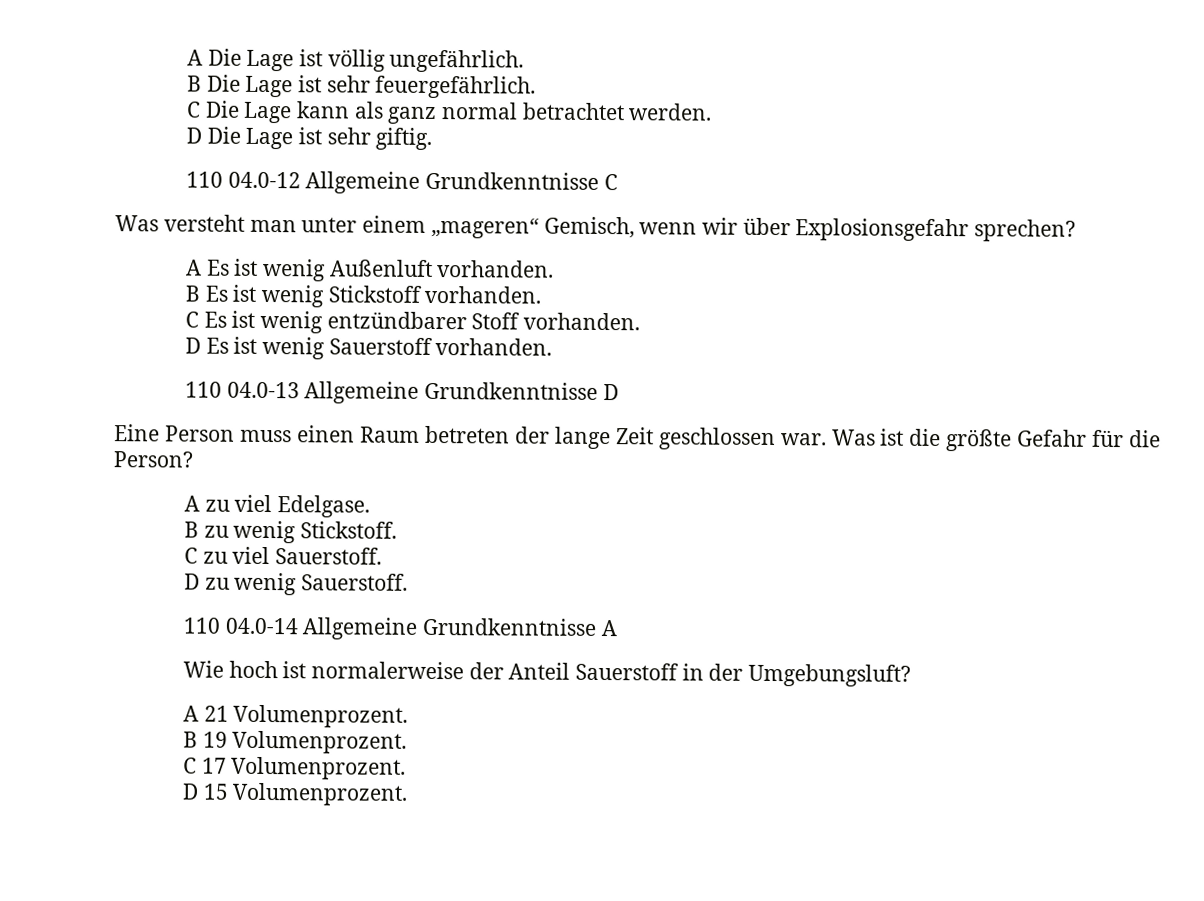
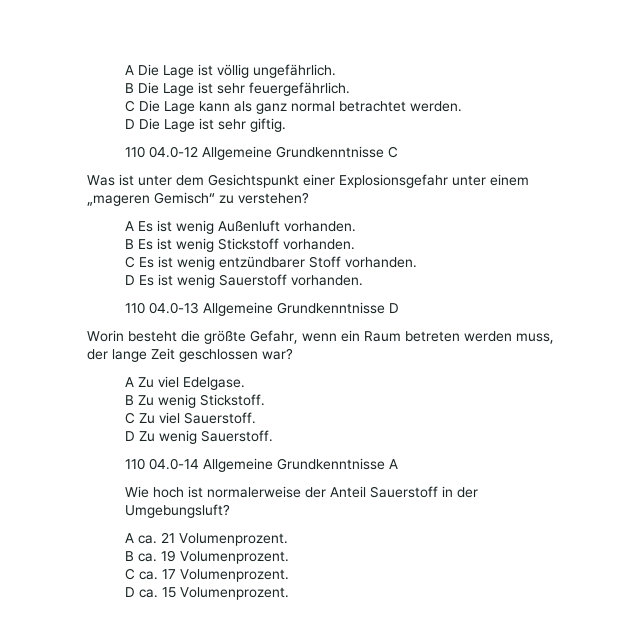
[164,214,1076,242] versteht man unter einem „mageren“ Gemisch, wenn wir über Explosionsgefahr sprechen? -> [118,174,529,188] [86,192,309,206] ist unter dem Gesichtspunkt einer Explosionsgefahr unter einem „mageren Gemisch“ zu verstehen?
[114,424,1161,452] [113,451,194,468] [183,495,230,512] Eine Person muss einen Raum betreten der lange Zeit geschlossen war. Was ist die größte Gefahr für die Person? // A zu -> [86,330,554,344] [86,348,293,362] [125,377,155,388] Worin besteht die größte Gefahr, wenn ein Raum betreten werden muss, der lange Zeit geschlossen war? // A Zu
[203,525,229,538] zu -> [138,395,155,406] Zu
[202,551,228,564] zu -> [139,413,156,424] Zu
[204,577,230,590] zu -> [139,431,156,442] Zu
(199, 713) none -> [138,535,158,544] ca.
(198, 739) none -> [138,553,158,562] ca.
(197, 765) none -> [139,571,159,580] ca.
(199, 791) none -> [139,589,159,598] ca.

